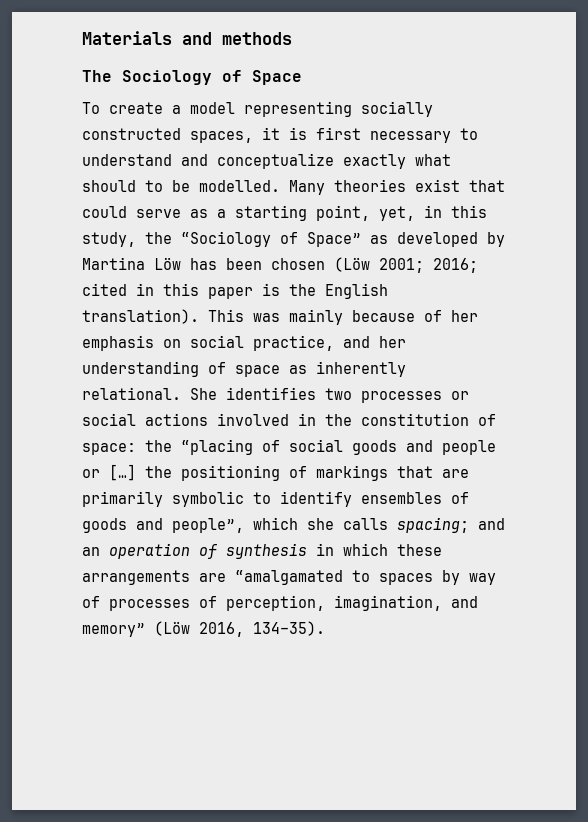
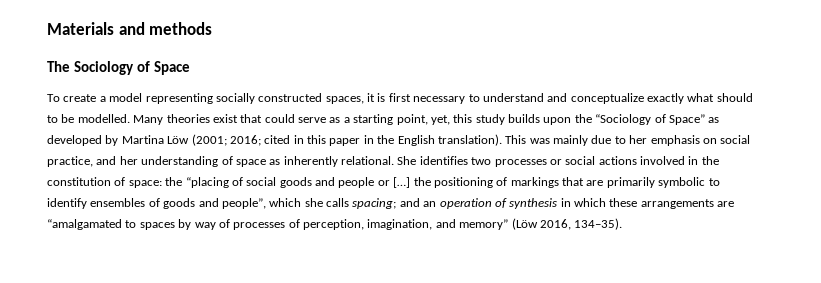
[424,205,487,218] [82,232,136,247] in this study, -> [453,114,572,125] this study builds upon
[190,257,424,273] has been chosen (Löw 2001; -> [191,134,227,146] (2001;
[262,283,280,296] is -> [363,135,374,144] in
[352,310,442,322] because of -> [591,135,626,144] due to

